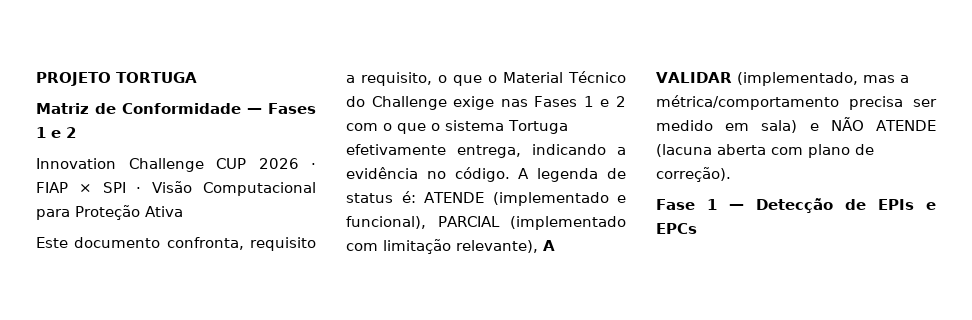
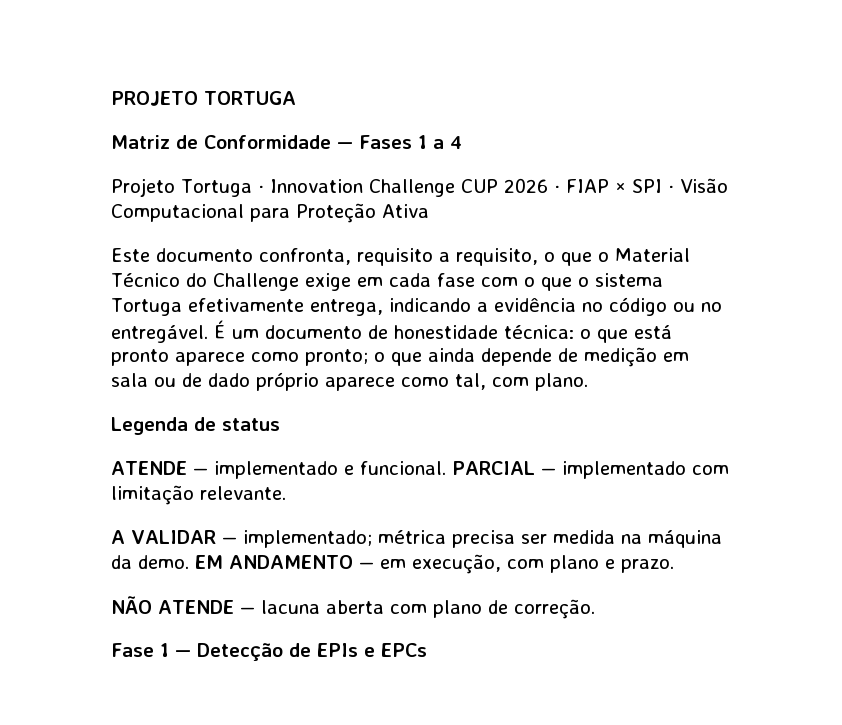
[51,127,76,138] e 2 // -> [432,136,462,149] [111,178,264,197] a 4 // Projeto Tortuga ·
[500,96,626,107] nas Fases 1 e 2 -> [356,273,475,287] em cada fase
[454,167,626,182] [346,191,626,206] [346,216,626,230] código. A legenda de status é: ATENDE (implementado e funcional), PARCIAL (implementado -> [608,297,722,316] [111,320,672,343] [111,347,689,367] [111,372,588,391] [111,417,280,435] [111,461,686,479] código ou no entregável. É um documento de honestidade técnica: o que está pronto aparece como pronto; o que ainda depende de medição em sala ou de dado próprio aparece como tal, com plano. // Legenda de status // ATENDE — implementado e funcional. PARCIAL — implementado
[456,240,538,253] relevante), -> [200,486,286,500] relevante. //
[736,72,909,86] [656,95,937,110] [656,117,937,133] [656,144,712,157] (implementado, mas a métrica/comportamento precisa ser medido em sala) e NÃO ATENDE (lacuna -> [221,530,722,548] [111,554,674,574] [111,596,320,614] — implementado; métrica precisa ser medida na máquina da demo. EM ANDAMENTO — em execução, com plano e prazo. // NÃO ATENDE — lacuna
[656,167,731,182] correção). -> [513,599,595,619] correção.

